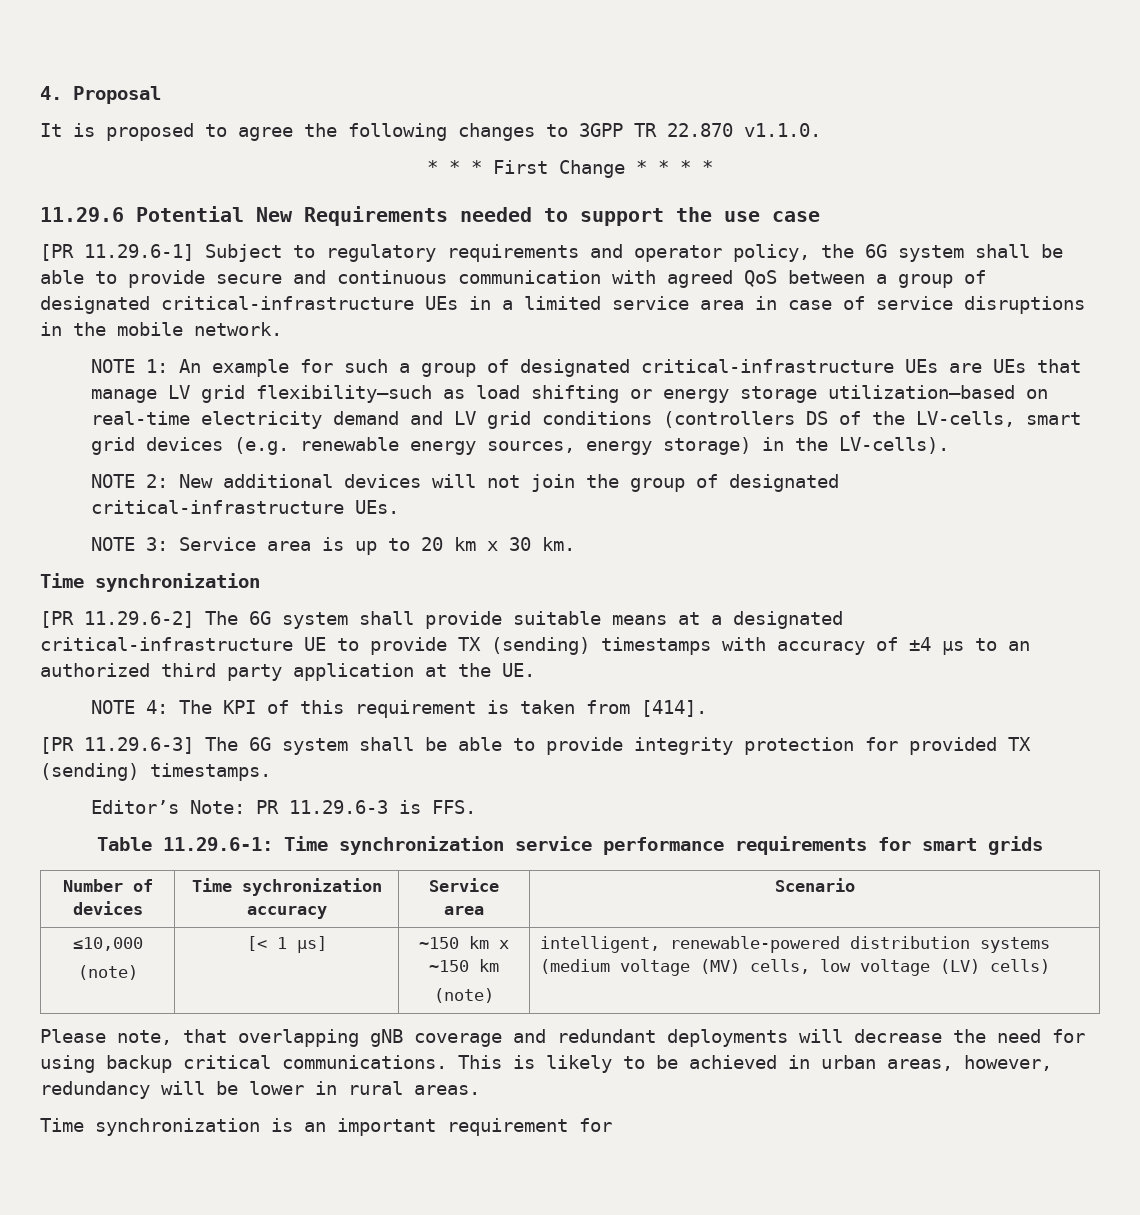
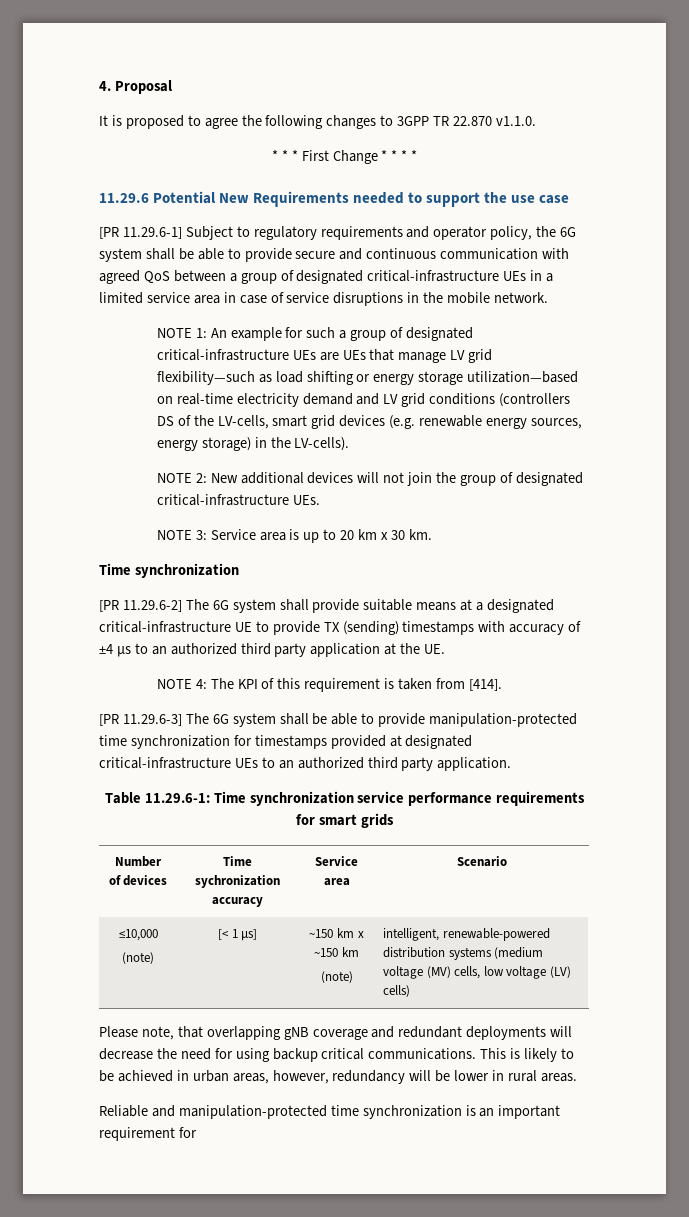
[634,737,1031,755] [40,763,271,781] [91,800,477,814] integrity protection for provided TX (sending) timestamps. // Editor’s Note: PR 11.29.6-3 is FFS. -> [429,713,578,727] [99,735,473,749] [99,757,512,771] manipulation-protected time synchronization for timestamps provided at designated critical-infrastructure UEs to an authorized third party application.
[40,1118,84,1132] Time -> [99,1105,359,1119] Reliable and manipulation-protected time

